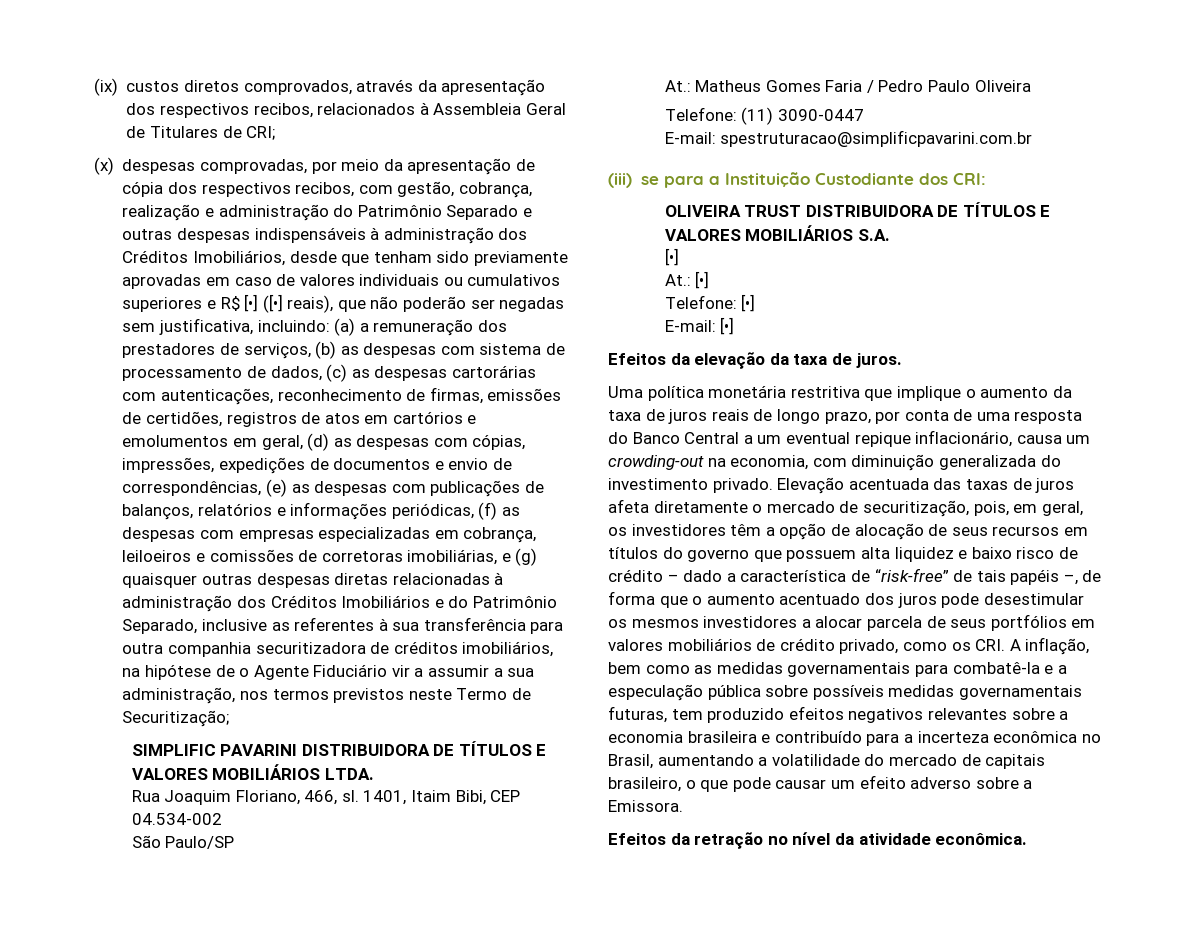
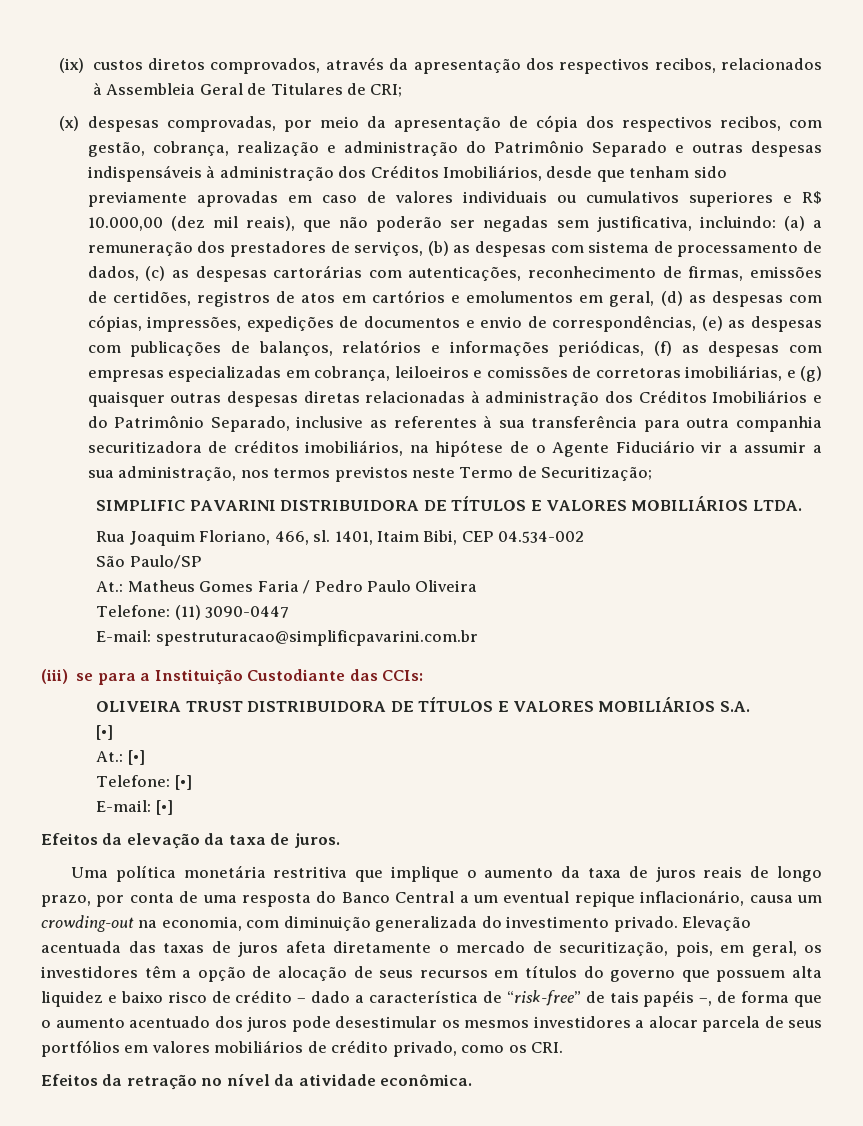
[244,294,283,313] [•] ([•] -> [87,216,238,231] 10.000,00 (dez mil
[918,173,986,185] dos CRI: -> [349,669,423,681] das CCIs:
[1009,637,1090,655] [608,662,1067,677] [608,684,1082,701] [608,706,1069,723] [608,731,1101,746] [608,754,1046,769] [608,775,1033,792] [608,800,683,812] A inflação, bem como as medidas governamentais para combatê-la e a especulação pública sobre possíveis medidas governamentais futuras, tem produzido efeitos negativos relevantes sobre a economia brasileira e contribuído para a incerteza econômica no Brasil, aumentando a volatilidade do mercado de capitais brasileiro, o que pode causar um efeito adverso sobre a Emissora. -> (564, 1047) none

